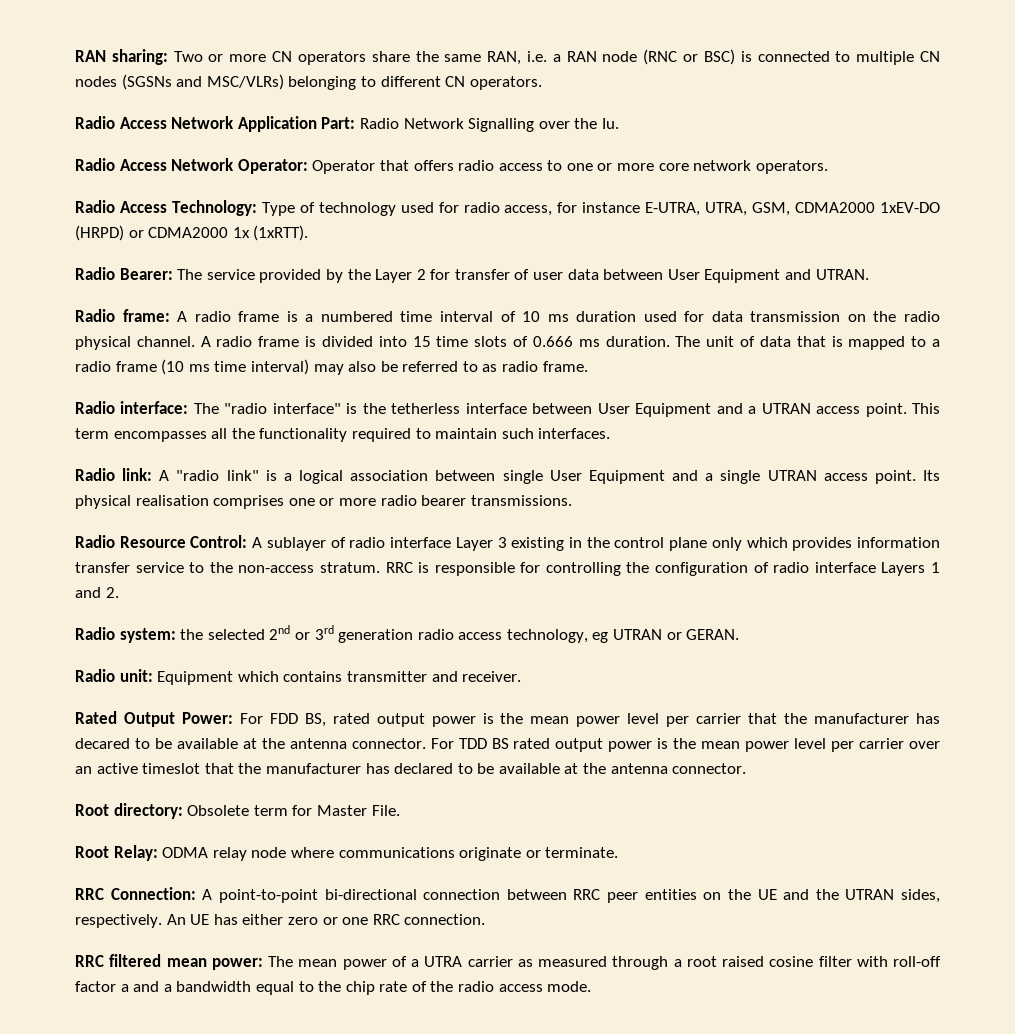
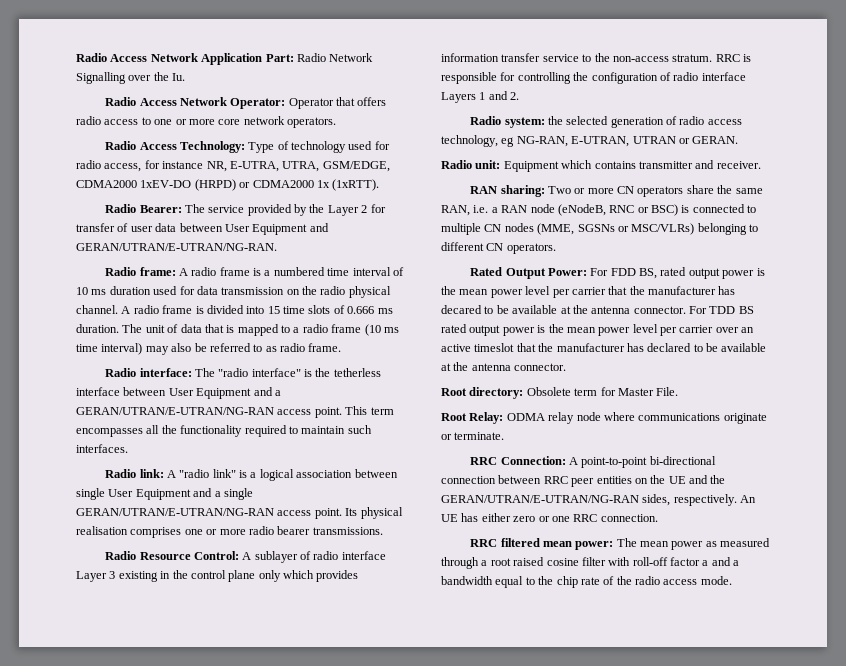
[75,49,941,65] [75,74,542,90] RAN sharing: Two or more CN operators share the same RAN, i.e. a RAN node (RNC or BSC) is connected to multiple CN nodes (SGSNs and MSC/VLRs) belonging to different CN operators. // -> (76, 57) none
(641, 207) none -> [206,161,227,172] NR,
[752,202,791,216] GSM, -> [322,161,390,172] GSM/EDGE,
[815,269,869,280] UTRAN. -> [76,243,277,251] GERAN/UTRAN/E-UTRAN/NG-RAN.
[761,403,811,414] UTRAN -> [76,407,274,415] GERAN/UTRAN/E-UTRAN/NG-RAN
[767,470,817,481] UTRAN -> [76,508,274,516] GERAN/UTRAN/E-UTRAN/NG-RAN
[269,625,414,643] 2nd or 3rd generation -> [610,116,678,128] generation of
(609, 637) none -> [516,136,630,147] NG-RAN, E-UTRAN,
(522, 676) none -> [470,185,763,197] [441,204,757,216] [441,223,758,235] [441,242,556,254] // RAN sharing: Two or more CN operators share the same RAN, i.e. a RAN node (eNodeB, RNC or BSC) is connected to multiple CN nodes (MME, SGSNs or MSC/VLRs) belonging to different CN operators.
[845,889,895,900] UTRAN -> [441,495,639,503] GERAN/UTRAN/E-UTRAN/NG-RAN
[391,956,513,967] of a UTRA carrier -> (704, 545) none

